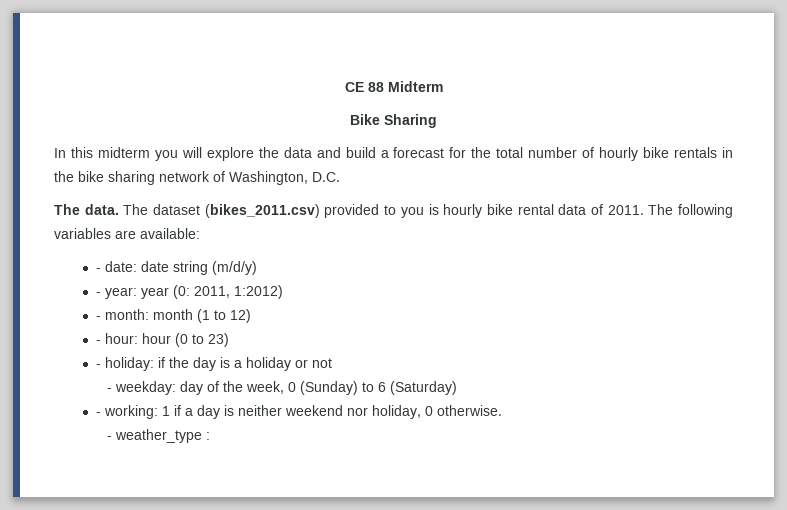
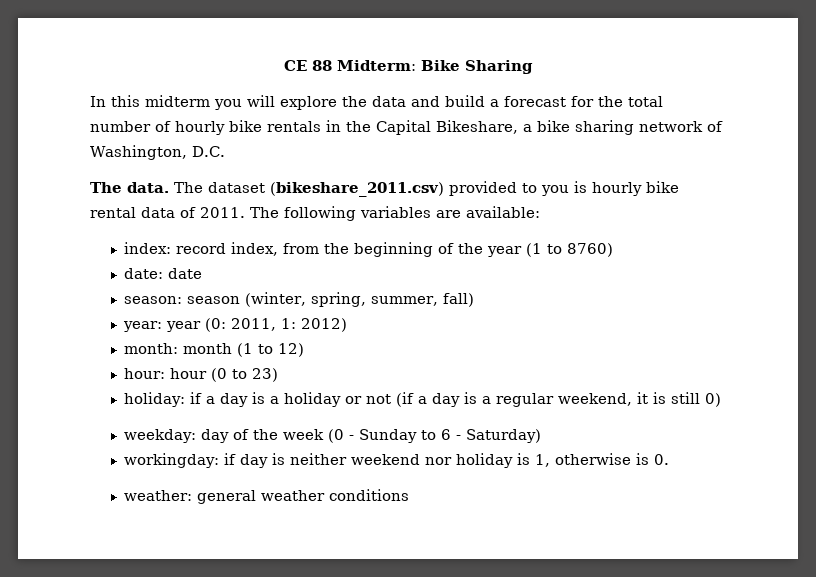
[387,81,443,92] Midterm // -> [337,60,416,71] Midterm:
(74, 176) none -> [376,120,532,135] Capital Bikeshare, a
[204,204,320,218] (bikes_2011.csv) -> [270,182,444,197] (bikeshare_2011.csv)
[96,261,258,275] [96,292,102,296] - date: date string (m/d/y) // - -> [124,242,614,257] [124,268,203,279] [124,292,475,307] index: record index, from the beginning of the year (1 to 8760) // date: date // season: season (winter, spring, summer, fall) //
[234,285,284,299] [96,316,102,320] 1:2012) // - -> [281,318,348,332] 1: 2012) //
[96,340,102,344] - -> (305, 350) none
[96,364,102,368] - -> (279, 375) none
[169,357,190,368] the -> [206,396,216,404] a
[107,381,458,395] [96,405,194,419] // - weekday: day of the week, 0 (Sunday) to 6 (Saturday) // - working: 1 if a -> [396,392,722,407] [124,429,542,443] [124,453,237,468] (if a day is a regular weekend, it is still 0) // weekday: day of the week (0 - Sunday to 6 - Saturday) // workingday: if
[372,405,503,419] [107,429,211,443] holiday, 0 otherwise. // - weather_type : -> [456,453,670,468] [124,489,410,504] holiday is 1, otherwise is 0. // weather: general weather conditions

